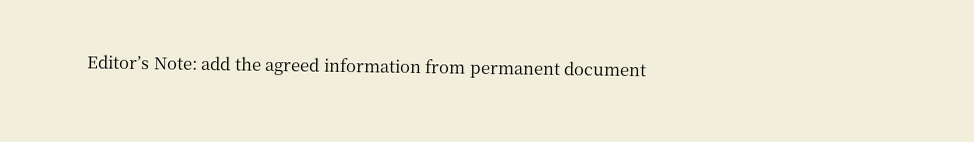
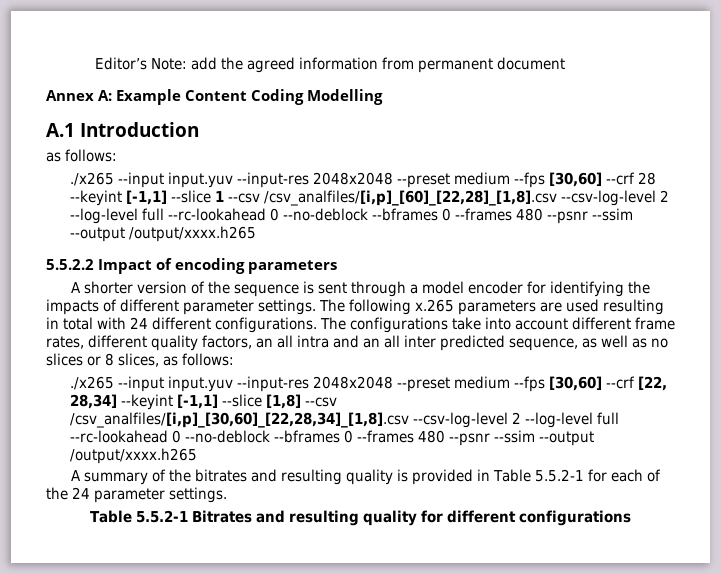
(648, 69) none -> [46,89,384,105] [46,122,200,137] [46,149,117,162] [70,172,657,188] [70,190,670,206] [70,208,634,224] [70,226,257,242] [46,258,338,274] [70,281,650,297] [46,299,664,315] [46,317,675,333] [46,335,668,351] [46,353,234,367] [70,376,668,392] [70,394,338,410] [70,412,620,428] [70,430,595,446] [70,448,198,464] [70,469,661,485] [46,487,227,503] [90,510,631,526] // Annex A: Example Content Coding Modelling // A.1 Introduction // as follows: // ./x265 --input input.yuv --input-res 2048x2048 --preset medium --fps [30,60] --crf 28 --keyint [-1,1] --slice 1 --csv /csv_analfiles/[i,p]_[60]_[22,28]_[1,8].csv --csv-log-level 2 --log-level full --rc-lookahead 0 --no-deblock --bframes 0 --frames 480 --psnr --ssim --output /output/xxxx.h265 // 5.5.2.2 Impact of encoding parameters // A shorter version of the sequence is sent through a model encoder for identifying the impacts of different parameter settings. The following x.265 parameters are used resulting in total with 24 different configurations. The configurations take into account different frame rates, different quality factors, an all intra and an all inter predicted sequence, as well as no slices or 8 slices, as follows: // ./x265 --input input.yuv --input-res 2048x2048 --preset medium --fps [30,60] --crf [22, 28,34] --keyint [-1,1] --slice [1,8] --csv /csv_analfiles/[i,p]_[30,60]_[22,28,34]_[1,8].csv --csv-log-level 2 --log-level full --rc-lookahead 0 --no-deblock --bframes 0 --frames 480 --psnr --ssim --output /output/xxxx.h265 // A summary of the bitrates and resulting quality is provided in Table 5.5.2-1 for each of the 24 parameter settings. // Table 5.5.2-1 Bitrates and resulting quality for different configurations

